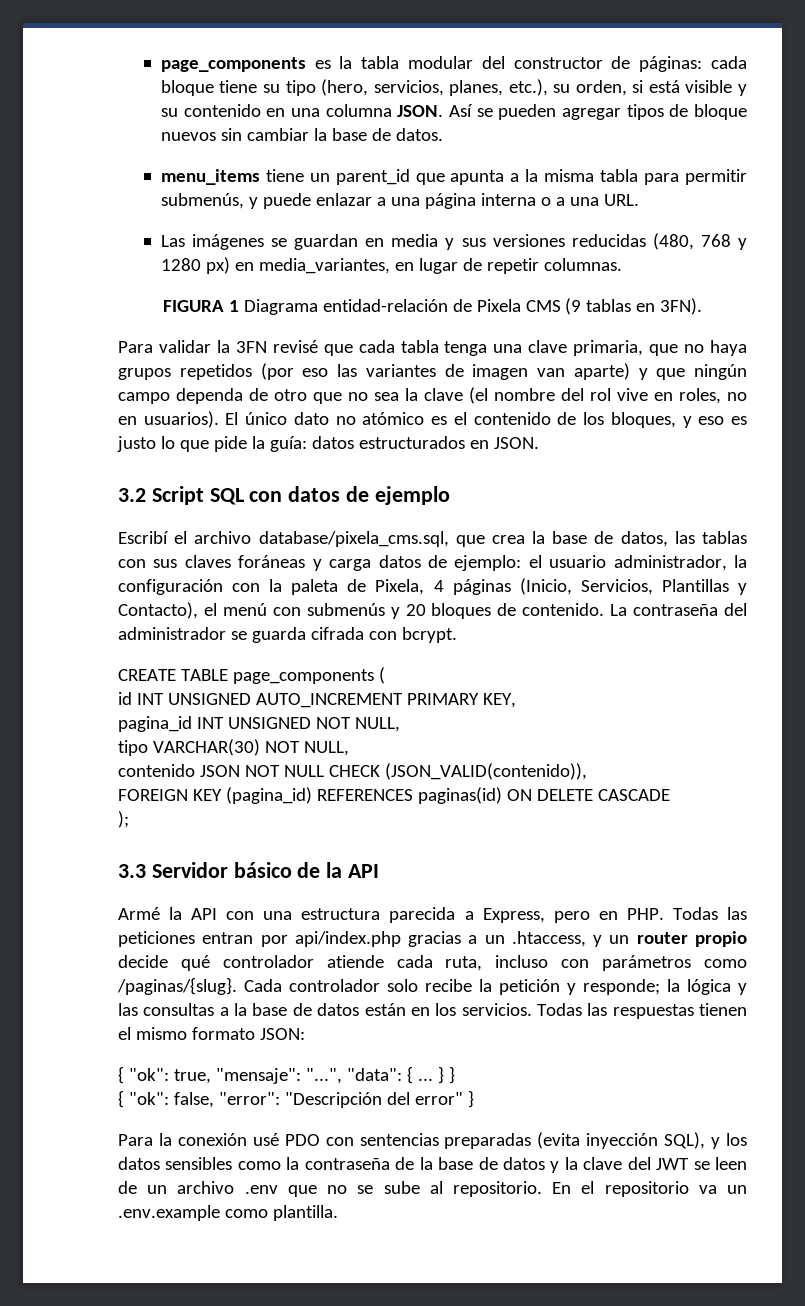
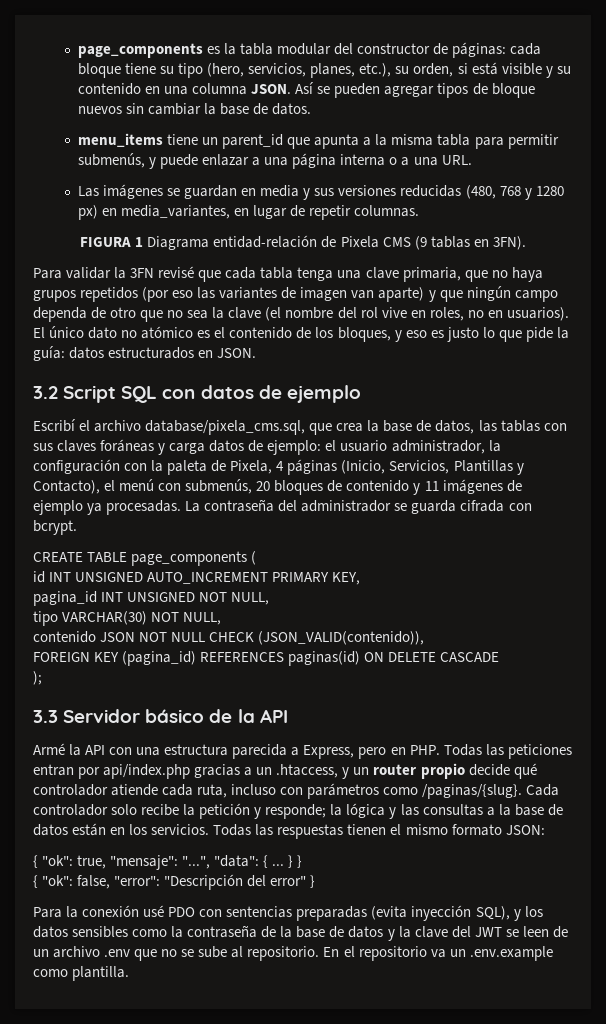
[306,603,400,619] submenús y -> [185,479,253,494] submenús,
[522,603,605,616] contenido. -> [346,479,522,495] [33,500,182,515] contenido y 11 imágenes de ejemplo ya procesadas.

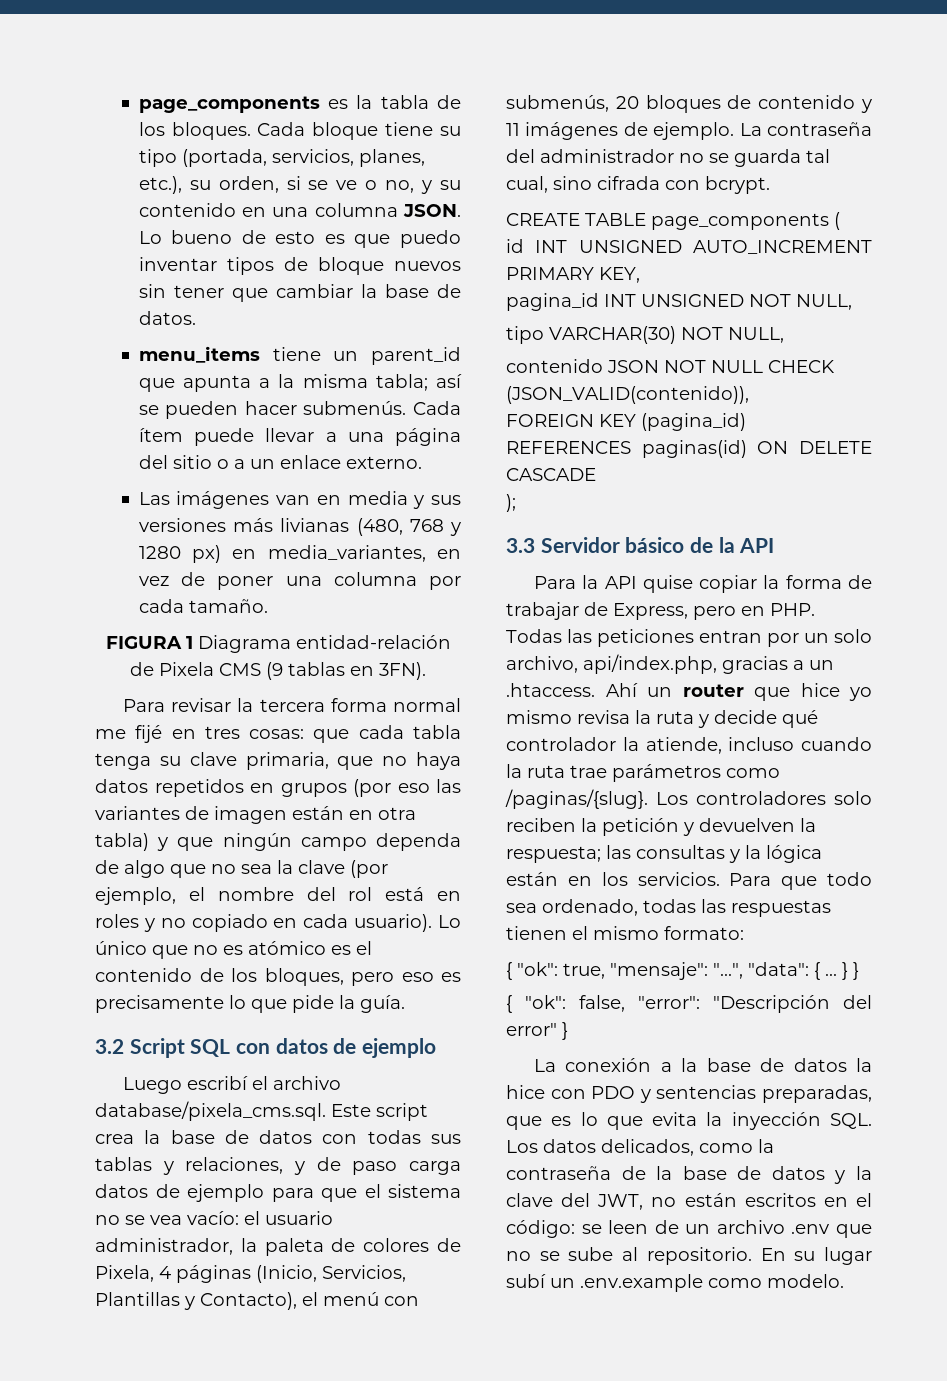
[277,42,542,58] modular del constructor de páginas: cada -> [437,95,462,109] [138,122,306,140] de los bloques. Cada
[207,63,245,77] (hero, -> [181,149,267,167] (portada,
[471,62,542,75] está visible -> [308,180,415,193] se ve o no,
[295,82,435,98] Así se pueden agregar -> [138,230,462,248] [138,257,217,271] Lo bueno de esto es que puedo inventar
(145, 108) none -> [173,285,268,302] tener que
[437,134,559,149] [78,153,472,169] tabla para permitir submenús, y puede enlazar a una página interna o a una URL. -> [375,374,462,391] [138,401,462,419] [138,428,461,446] [138,455,422,469] tabla; así se pueden hacer submenús. Cada ítem puede llevar a una página del sitio o a un enlace externo.
[167,185,238,199] se guardan -> [276,495,311,505] van
[400,185,462,197] reducidas -> [233,518,350,532] más livianas
[253,205,420,220] lugar de repetir columnas. -> [138,572,461,590] [138,599,268,613] vez de poner una columna por cada tamaño.
[66,266,195,279] validar la 3FN revisé -> [171,698,461,712] [95,725,305,743] revisar la tercera forma normal me fijé en tres cosas:
[337,270,362,279] una -> [159,756,181,766] su
[33,287,139,302] grupos repetidos -> [95,779,347,797] datos repetidos en grupos
[351,287,425,302] van aparte) -> [292,806,416,820] [95,833,149,851] están en otra tabla)
[110,307,137,318] otro -> [124,860,165,878] algo
[265,307,569,321] [33,326,138,339] (el nombre del rol vive en roles, no en usuarios). El único dato no -> [350,860,388,878] [95,887,461,905] [95,914,461,932] [95,941,243,959] (por ejemplo, el nombre del rol está en roles y no copiado en cada usuario). Lo único que no es
[394,330,402,342] y -> [351,972,394,986] pero
[446,327,479,342] justo -> [95,995,224,1013] precisamente
[33,346,257,361] guía: datos estructurados en JSON. -> [360,995,405,1013] guía.
[33,419,567,435] [33,439,501,455] [33,459,208,475] Escribí el archivo database/pixela_cms.sql, que crea la base de datos, las tablas con sus claves foráneas y carga datos de ejemplo: el usuario administrador, la configuración con la paleta -> [122,1076,341,1094] [95,1101,428,1121] [95,1130,461,1144] [95,1157,461,1175] [95,1184,461,1202] [95,1211,333,1225] [95,1238,430,1256] Luego escribí el archivo database/pixela_cms.sql. Este script crea la base de datos con todas sus tablas y relaciones, y de paso carga datos de ejemplo para que el sistema no se vea vacío: el usuario administrador, la paleta de colores
[33,500,182,515] ejemplo ya procesadas. -> [653,122,735,140] ejemplo.
(392, 506) none -> [679,153,704,163] no
(457, 507) none -> [806,149,830,163] [506,176,592,193] tal cual, sino
[33,743,300,759] Armé la API con una estructura parecida a -> [533,575,872,593] [506,602,608,620] Para la API quise copiar la forma de trabajar de
[103,763,537,779] [33,783,560,799] [33,803,563,819] [33,823,252,836] api/index.php gracias a un .htaccess, y un router propio decide qué controlador atiende cada ruta, incluso con parámetros como /paginas/{slug}. Cada controlador solo recibe la petición y responde; la lógica y las consultas a la base de datos están en los servicios. Todas -> [804,629,872,643] [506,654,834,674] [506,683,872,701] [506,710,818,728] [506,737,872,754] [506,764,780,782] [505,789,872,809] [506,818,816,836] [506,845,822,863] [506,872,872,890] [506,899,696,916] un solo archivo, api/index.php, gracias a un .htaccess. Ahí un router que hice yo mismo revisa la ruta y decide qué controlador la atiende, incluso cuando la ruta trae parámetros como /paginas/{slug}. Los controladores solo reciben la petición y devuelven la respuesta; las consultas y la lógica están en los servicios. Para que todo sea ordenado, todas
[451,824,545,836] formato JSON: -> [664,926,744,940] formato:
[33,905,543,921] [33,926,129,938] Para la conexión usé PDO con sentencias preparadas (evita inyección SQL), y los datos sensibles -> [533,1058,872,1072] [506,1085,872,1103] [506,1112,872,1130] [506,1139,694,1156] La conexión a la base de datos la hice con PDO y sentencias preparadas, que es lo que evita la inyección SQL. Los datos delicados,
[474,927,502,937] JWT -> [597,1193,872,1210] [506,1220,575,1238] JWT, no están escritos en el código:
[343,946,446,961] el repositorio va -> [794,1247,872,1265] [506,1274,546,1288] su lugar subí
[72,966,130,981] plantilla. -> [767,1274,844,1288] modelo.

